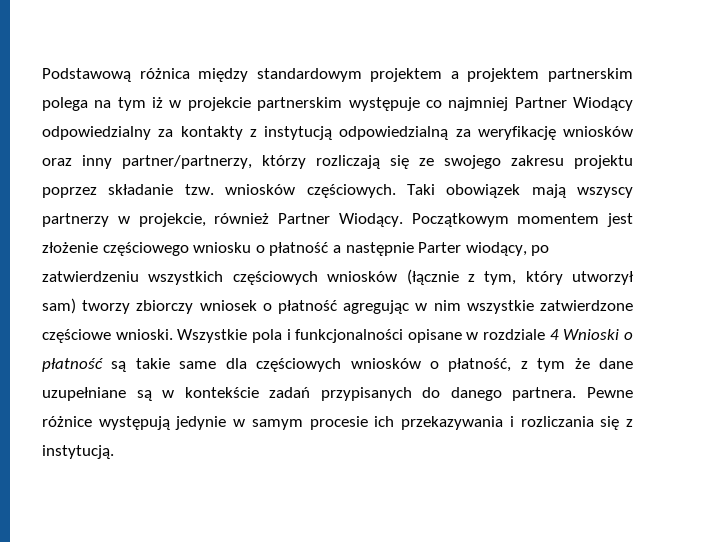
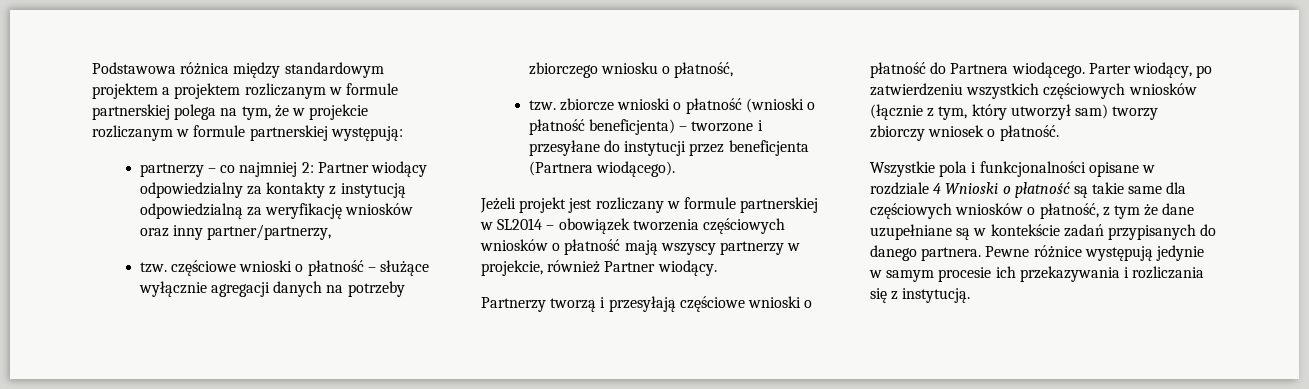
[42,68,131,82] Podstawową -> [92,62,176,74] Podstawowa
[548,68,633,82] [42,97,634,111] partnerskim polega na tym iż w projekcie partnerskim występuje co najmniej Partner Wiodący -> [244,83,398,99] [92,104,369,120] [92,125,403,141] [139,161,427,177] rozliczanym w formule partnerskiej polega na tym, że w projekcie rozliczanym w formule partnerskiej występują: // partnerzy – co najmniej 2: Partner wiodący
[262,155,633,169] [42,184,521,198] którzy rozliczają się ze swojego zakresu projektu poprzez składanie tzw. wniosków częściowych. Taki obowiązek -> [139,260,429,276] [138,281,405,297] [528,62,734,78] [528,98,815,114] [528,119,763,135] [528,140,809,156] [528,161,676,177] [480,197,819,213] [480,218,785,234] [480,239,621,255] // tzw. częściowe wnioski o płatność – służące wyłącznie agregacji danych na potrzeby zbiorczego wniosku o płatność, // tzw. zbiorcze wnioski o płatność (wnioski o płatność beneficjenta) – tworzone i przesyłane do instytucji przez beneficjenta (Partnera wiodącego). // Jeżeli projekt jest rozliczany w formule partnerskiej w SL2014 – obowiązek tworzenia częściowych wniosków o płatność
[338,213,633,227] [42,242,414,256] Wiodący. Początkowym momentem jest złożenie częściowego wniosku o płatność a następnie -> [657,260,717,276] [481,296,813,312] [870,62,1085,78] wiodący. // Partnerzy tworzą i przesyłają częściowe wnioski o płatność do Partnera wiodącego.
[278,300,633,314] [42,329,173,343] płatność agregując w nim wszystkie zatwierdzone częściowe wnioski. -> [999,125,1059,141] płatność. //

